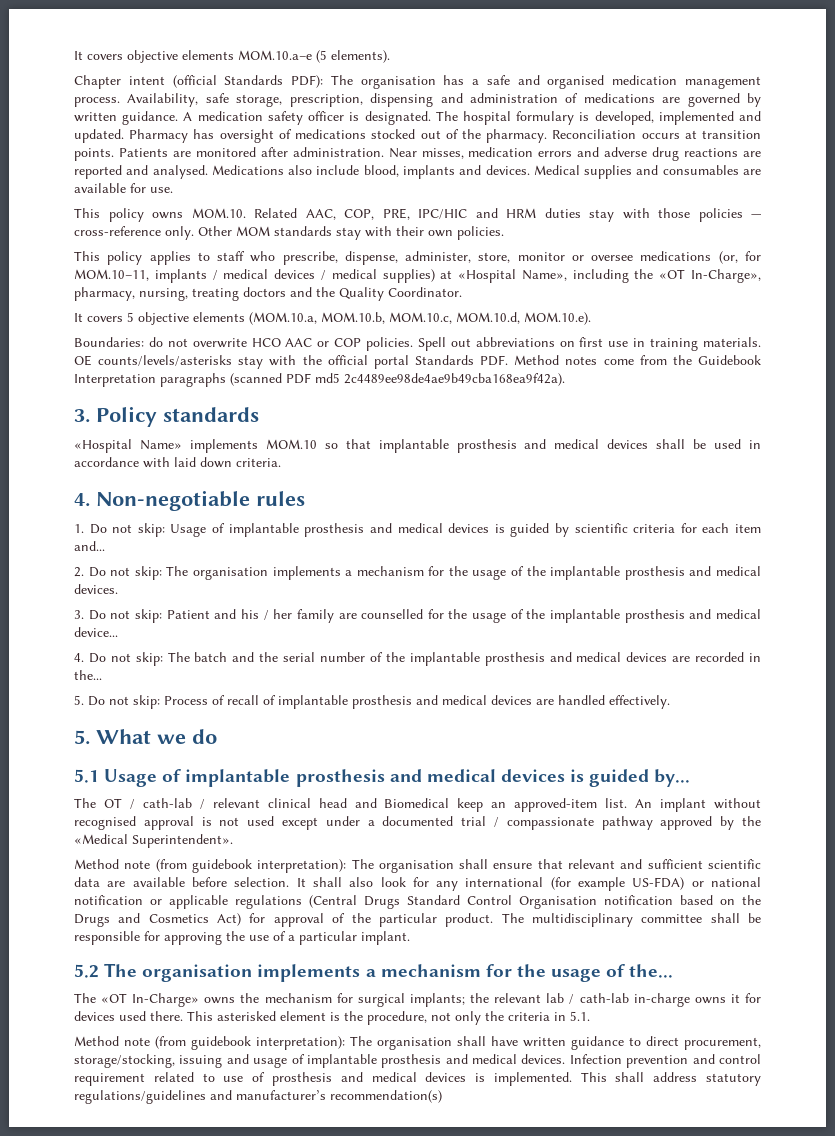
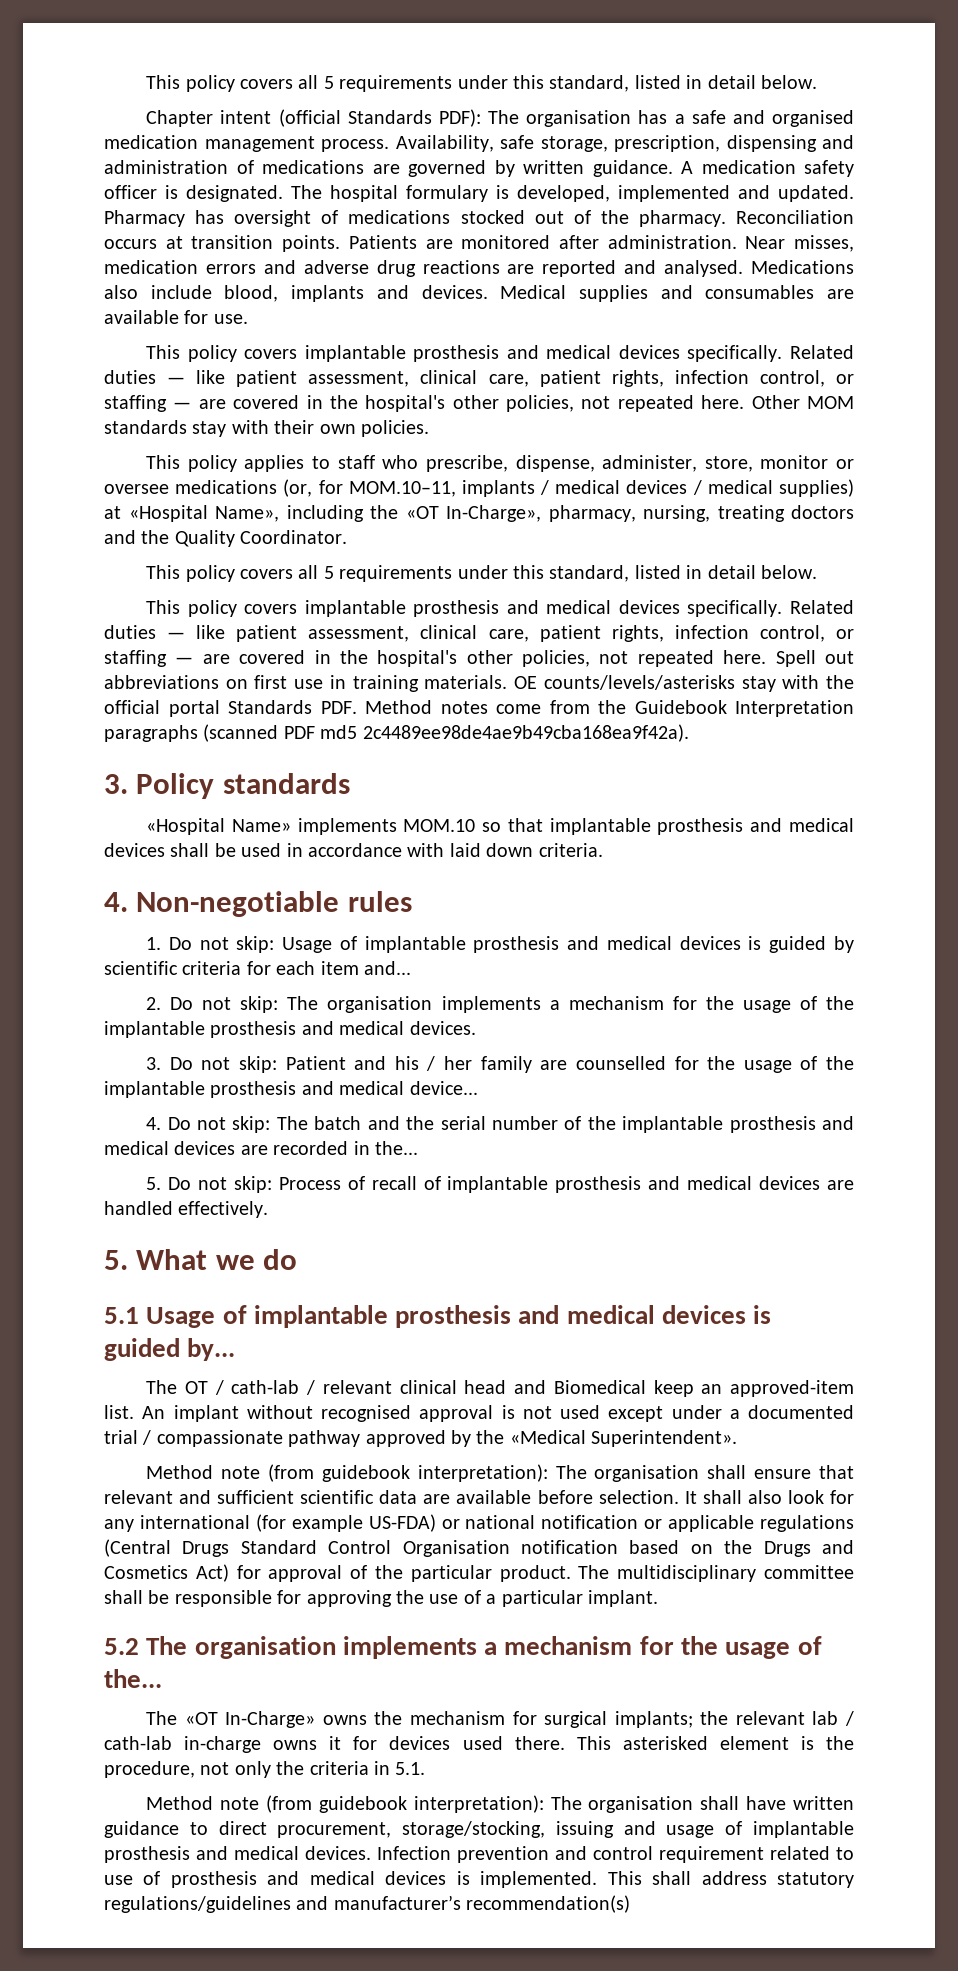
[74,50,390,63] It covers objective elements MOM.10.a–e (5 elements). -> [146,75,817,92] This policy covers all 5 requirements under this standard, listed in detail below.
[152,208,761,222] [74,226,194,240] owns MOM.10. Related AAC, COP, PRE, IPC/HIC and HRM duties stay with those policies — cross-reference only. -> [244,345,854,362] [104,370,855,387] [104,395,745,412] covers implantable prosthesis and medical devices specifically. Related duties — like patient assessment, clinical care, patient rights, infection control, or staffing — are covered in the hospital's other policies, not repeated here.
[74,312,591,325] [74,337,414,351] It covers 5 objective elements (MOM.10.a, MOM.10.b, MOM.10.c, MOM.10.d, MOM.10.e). // Boundaries: do not overwrite HCO AAC or COP policies. -> [146,565,817,582] [146,600,854,617] [104,625,855,642] [104,650,767,667] This policy covers all 5 requirements under this standard, listed in detail below. // This policy covers implantable prosthesis and medical devices specifically. Related duties — like patient assessment, clinical care, patient rights, infection control, or staffing — are covered in the hospital's other policies, not repeated here.

